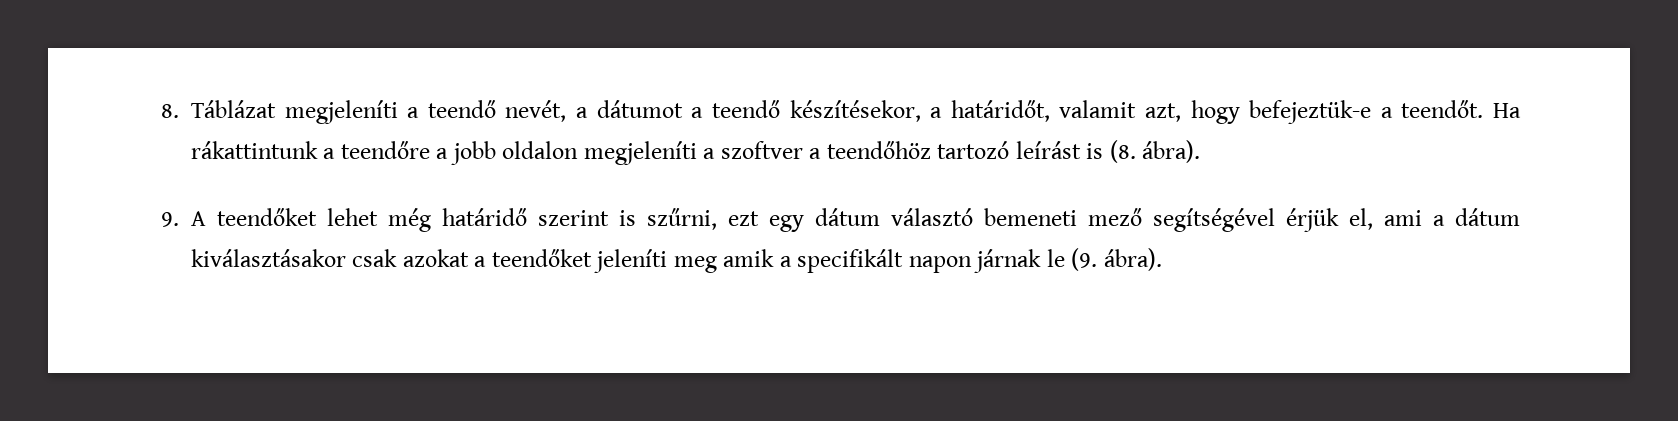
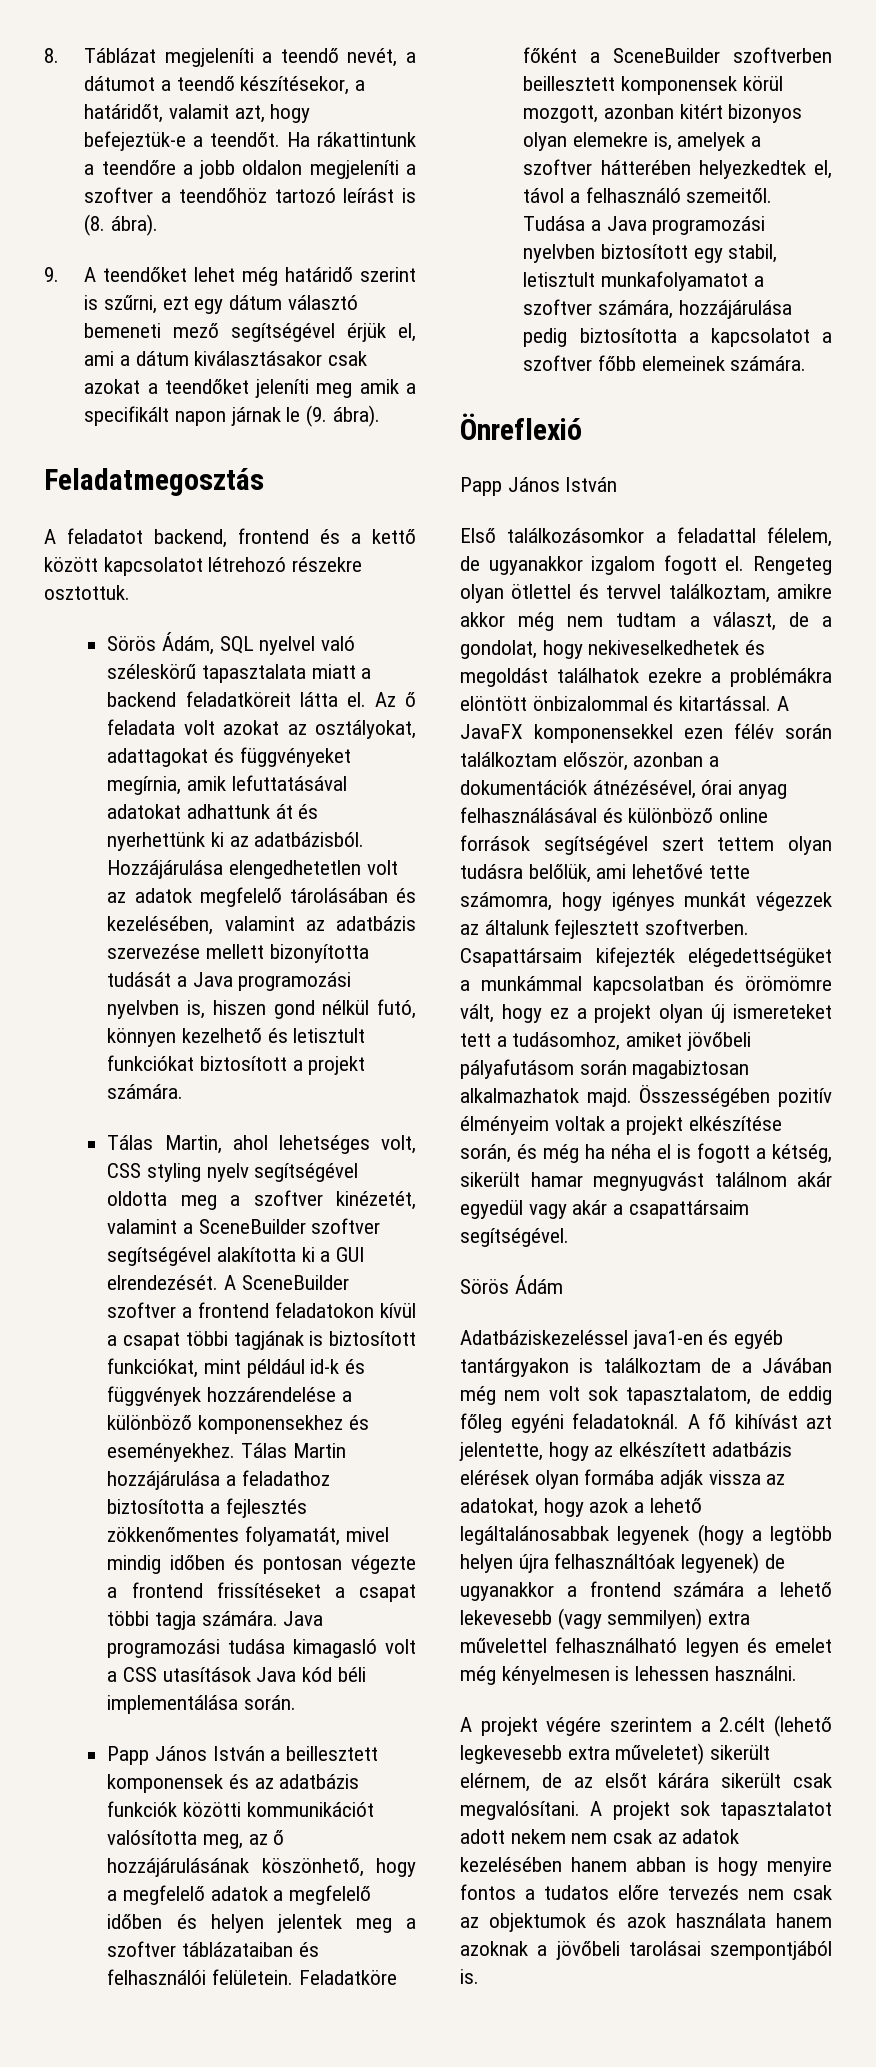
(1162, 259) none -> [44,468,264,496] [44,528,416,548] [44,557,363,576] [44,585,130,600] [107,632,356,655] [107,664,372,683] [107,691,416,707] [107,719,416,739] [107,747,351,767] [107,775,347,795] [107,804,319,819] [107,832,365,851] [107,860,398,879] [107,887,416,907] [107,916,416,935] [107,944,369,963] [107,972,352,991] [107,999,416,1019] [107,1028,366,1047] [107,1055,366,1075] [107,1084,184,1099] [107,1135,416,1154] [107,1163,359,1182] [107,1190,416,1210] [107,1218,381,1234] [107,1247,366,1266] [107,1275,349,1290] [107,1302,416,1318] [107,1331,416,1350] [107,1358,366,1378] [107,1386,352,1406] [107,1415,369,1434] [107,1443,346,1462] [107,1470,330,1490] [107,1498,307,1518] [107,1526,389,1546] [107,1555,416,1574] [107,1582,416,1602] [107,1611,324,1630] [107,1639,416,1658] [107,1667,366,1682] [107,1695,297,1714] [107,1746,379,1765] [107,1774,360,1793] [107,1801,374,1817] [107,1830,285,1849] [107,1858,416,1877] [107,1885,372,1905] [107,1914,416,1933] [107,1941,319,1957] [107,1969,397,1985] [523,47,832,63] [523,76,783,95] [523,104,803,123] [523,132,762,151] [523,159,832,179] [523,187,773,203] [523,216,766,235] [523,244,778,263] [523,271,764,291] [523,299,792,319] [523,328,832,347] [523,355,807,371] [460,413,582,440] [460,477,618,496] [460,527,832,547] [460,555,832,575] [460,584,832,603] [460,612,832,631] [460,640,766,659] [460,668,832,687] [460,696,789,711] [460,723,832,743] [460,752,720,771] [460,780,788,799] [460,807,769,823] [460,835,832,855] [460,864,750,883] [460,892,832,911] [460,919,750,939] [460,947,832,967] [460,976,832,995] [460,1004,832,1023] [460,1032,751,1051] [460,1059,750,1079] [460,1085,832,1107] [460,1116,782,1135] [460,1143,832,1163] [460,1172,832,1191] [460,1200,749,1219] [460,1228,569,1247] [460,1275,563,1294] [460,1330,784,1349] [460,1358,832,1377] [460,1386,832,1405] [460,1413,832,1433] [459,1442,792,1461] [460,1469,786,1489] [460,1498,702,1517] [460,1524,832,1546] [460,1552,785,1574] [460,1581,832,1601] [460,1608,751,1630] [460,1637,832,1657] [460,1666,797,1685] [460,1715,832,1737] [460,1743,771,1765] [460,1773,832,1792] [460,1801,832,1820] [460,1829,740,1844] [460,1857,832,1876] [460,1884,832,1900] [460,1913,832,1932] [460,1941,832,1960] [460,1969,479,1984] // Feladatmegosztás // A feladatot backend, frontend és a kettő között kapcsolatot létrehozó részekre osztottuk. // Sörös Ádám, SQL nyelvel való széleskörű tapasztalata miatt a backend feladatköreit látta el. Az ő feladata volt azokat az osztályokat, adattagokat és függvényeket megírnia, amik lefuttatásával adatokat adhattunk át és nyerhettünk ki az adatbázisból. Hozzájárulása elengedhetetlen volt az adatok megfelelő tárolásában és kezelésében, valamint az adatbázis szervezése mellett bizonyította tudását a Java programozási nyelvben is, hiszen gond nélkül futó, könnyen kezelhető és letisztult funkciókat biztosított a projekt számára. // Tálas Martin, ahol lehetséges volt, CSS styling nyelv segítségével oldotta meg a szoftver kinézetét, valamint a SceneBuilder szoftver segítségével alakította ki a GUI elrendezését. A SceneBuilder szoftver a frontend feladatokon kívül a csapat többi tagjának is biztosított funkciókat, mint például id-k és függvények hozzárendelése a különböző komponensekhez és eseményekhez. Tálas Martin hozzájárulása a feladathoz biztosította a fejlesztés zökkenőmentes folyamatát, mivel mindig időben és pontosan végezte a frontend frissítéseket a csapat többi tagja számára. Java programozási tudása kimagasló volt a CSS utasítások Java kód béli implementálása során. // Papp János István a beillesztett komponensek és az adatbázis funkciók közötti kommunikációt valósította meg, az ő hozzájárulásának köszönhető, hogy a megfelelő adatok a megfelelő időben és helyen jelentek meg a szoftver táblázataiban és felhasználói felületein. Feladatköre főként a SceneBuilder szoftverben beillesztett komponensek körül mozgott, azonban kitért bizonyos olyan elemekre is, amelyek a szoftver hátterében helyezkedtek el, távol a felhasználó szemeitől. Tudása a Java programozási nyelvben biztosított egy stabil, letisztult munkafolyamatot a szoftver számára, hozzájárulása pedig biztosította a kapcsolatot a szoftver főbb elemeinek számára. // Önreflexió // Papp János István // Első találkozásomkor a feladattal félelem, de ugyanakkor izgalom fogott el. Rengeteg olyan ötlettel és tervvel találkoztam, amikre akkor még nem tudtam a választ, de a gondolat, hogy nekiveselkedhetek és megoldást találhatok ezekre a problémákra elöntött önbizalommal és kitartással. A JavaFX komponensekkel ezen félév során találkoztam először, azonban a dokumentációk átnézésével, órai anyag felhasználásával és különböző online források segítségével szert tettem olyan tudásra belőlük, ami lehetővé tette számomra, hogy igényes munkát végezzek az általunk fejlesztett szoftverben. Csapattársaim kifejezték elégedettségüket a munkámmal kapcsolatban és örömömre vált, hogy ez a projekt olyan új ismereteket tett a tudásomhoz, amiket jövőbeli pályafutásom során magabiztosan alkalmazhatok majd. Összességében pozitív élményeim voltak a projekt elkészítése során, és még ha néha el is fogott a kétség, sikerült hamar megnyugvást találnom akár egyedül vagy akár a csapattársaim segítségével. // Sörös Ádám // Adatbáziskezeléssel java1-en és egyéb tantárgyakon is találkoztam de a Jávában még nem volt sok tapasztalatom, de eddig főleg egyéni feladatoknál. A fő kihívást azt jelentette, hogy az elkészített adatbázis elérések olyan formába adják vissza az adatokat, hogy azok a lehető legáltalánosabbak legyenek (hogy a legtöbb helyen újra felhasználtóak legyenek) de ugyanakkor a frontend számára a lehető lekevesebb (vagy semmilyen) extra művelettel felhasználható legyen és emelet még kényelmesen is lehessen használni. // A projekt végére szerintem a 2.célt (lehető legkevesebb extra műveletet) sikerült elérnem, de az elsőt kárára sikerült csak megvalósítani. A projekt sok tapasztalatot adott nekem nem csak az adatok kezelésében hanem abban is hogy menyire fontos a tudatos előre tervezés nem csak az objektumok és azok használata hanem azoknak a jövőbeli tarolásai szempontjából is.

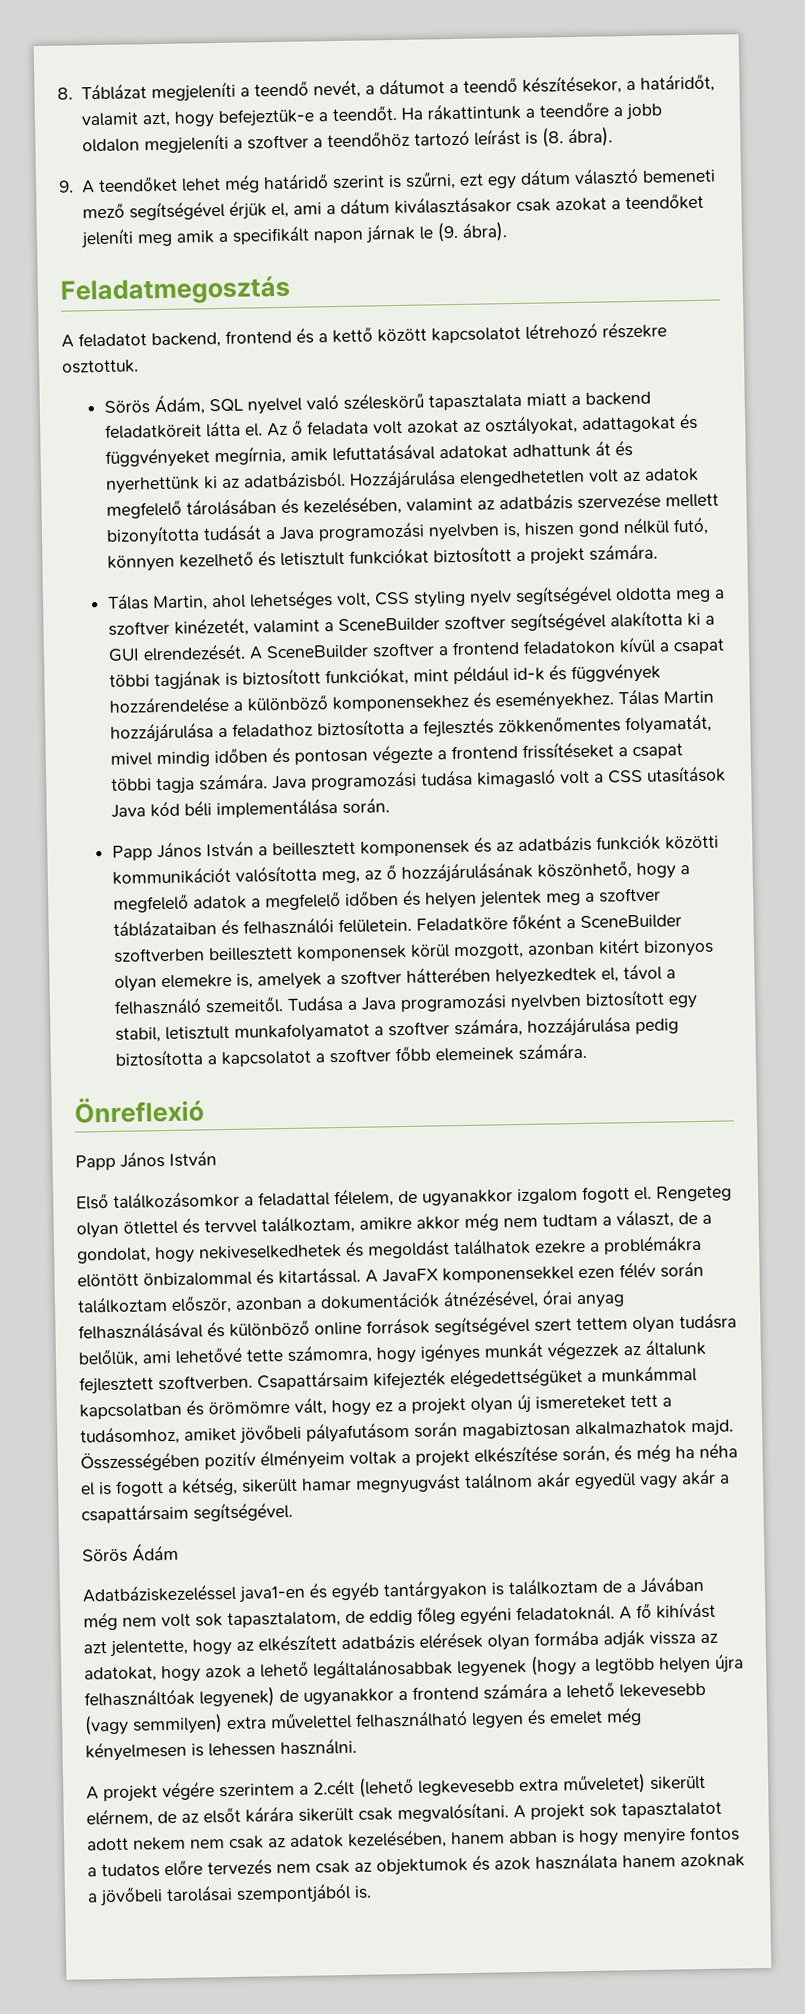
[460,1857,562,1872] kezelésében -> [347,1829,447,1850] kezelésében,

